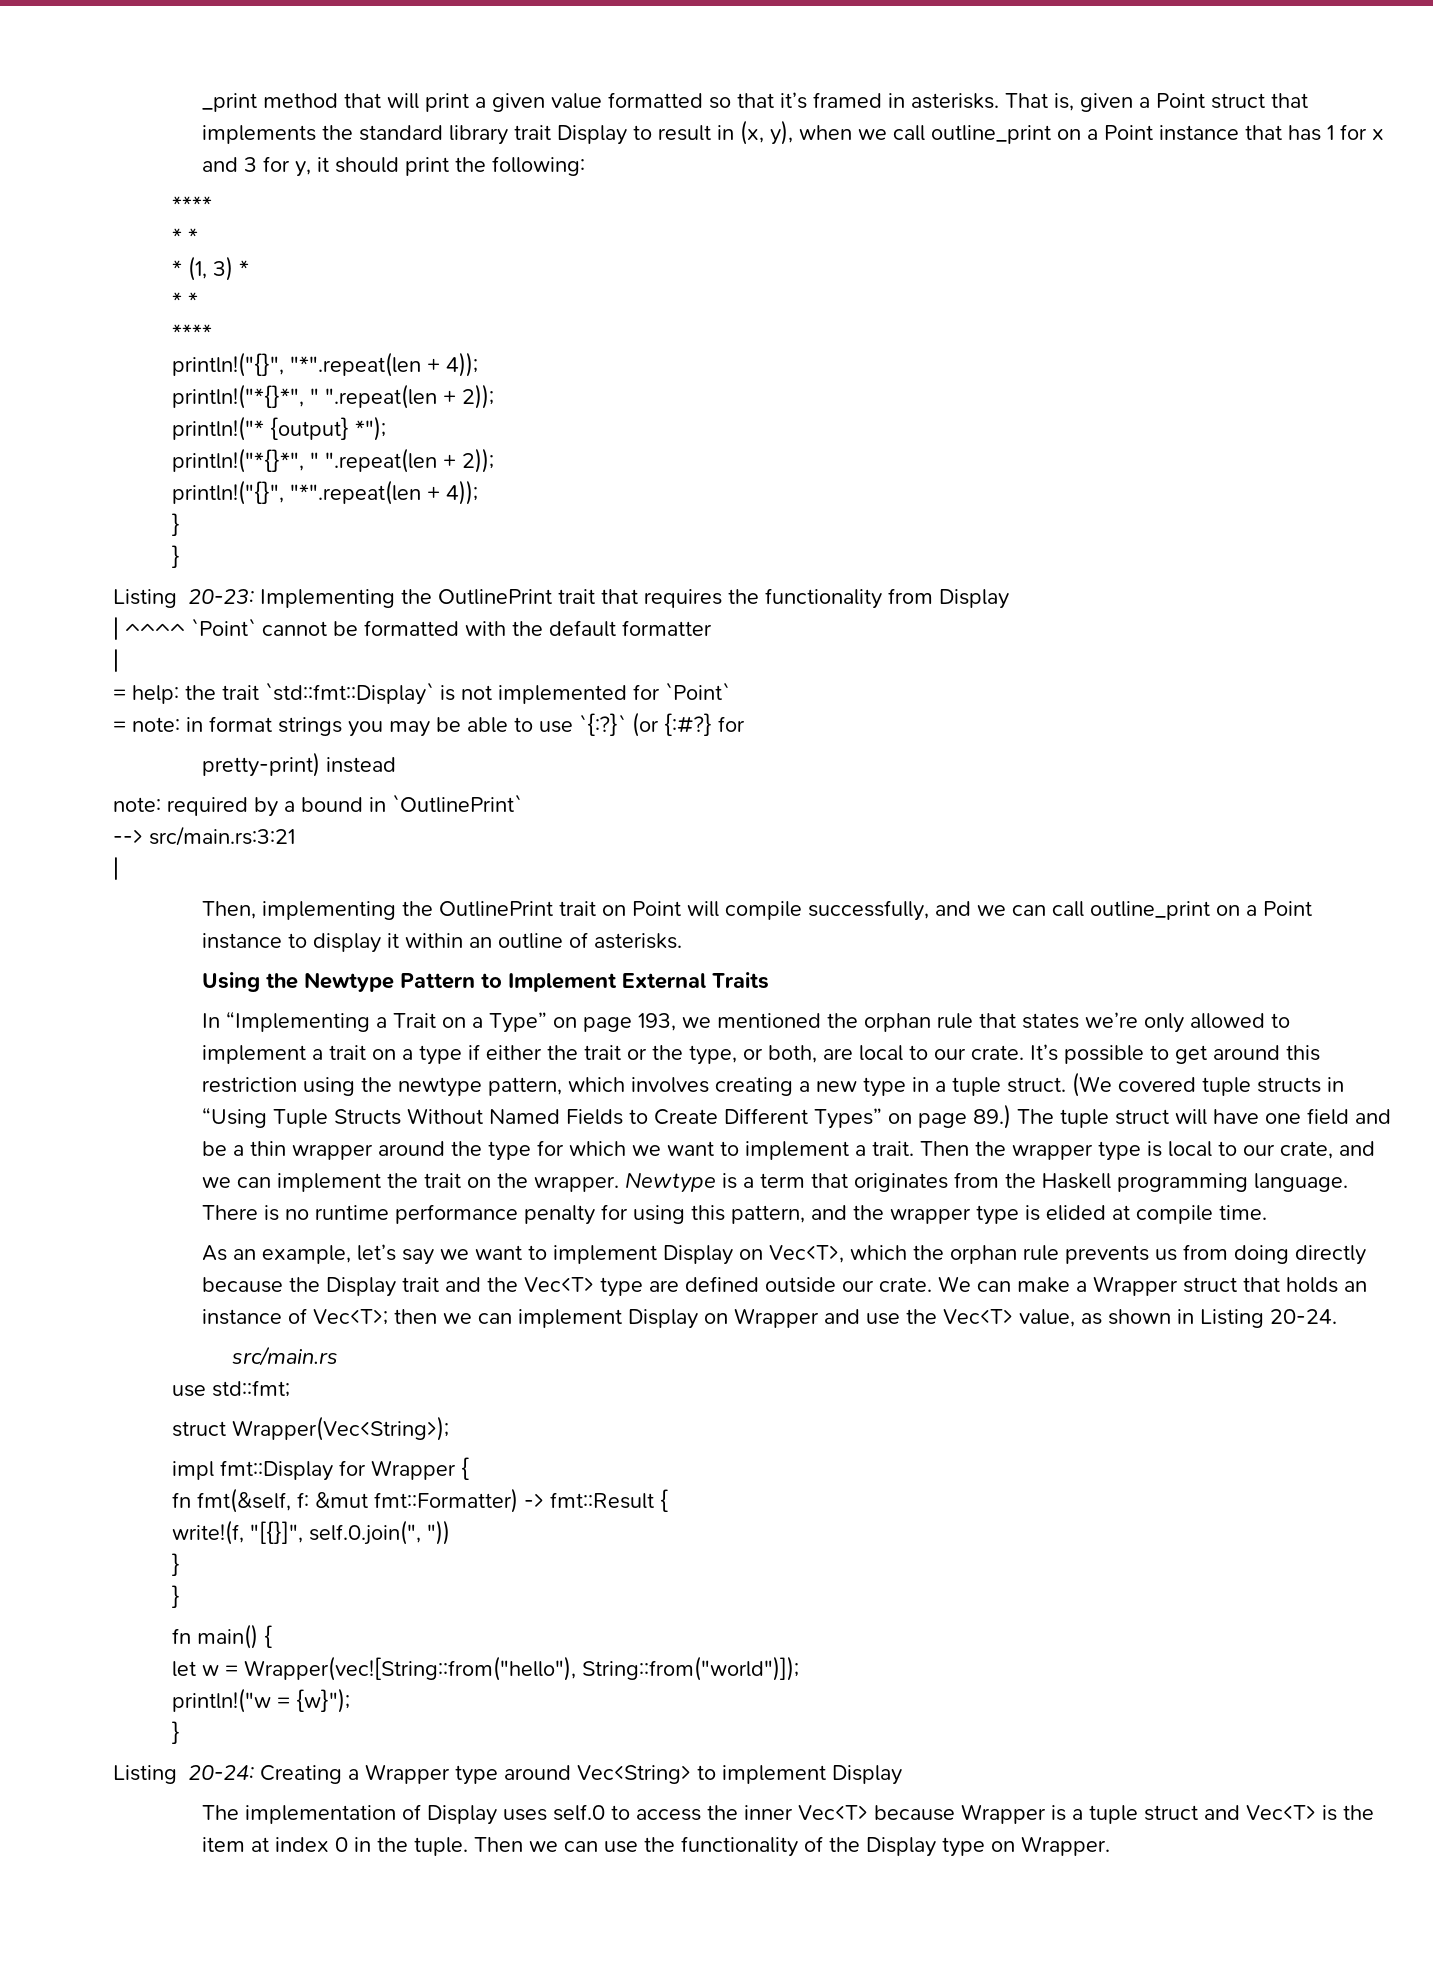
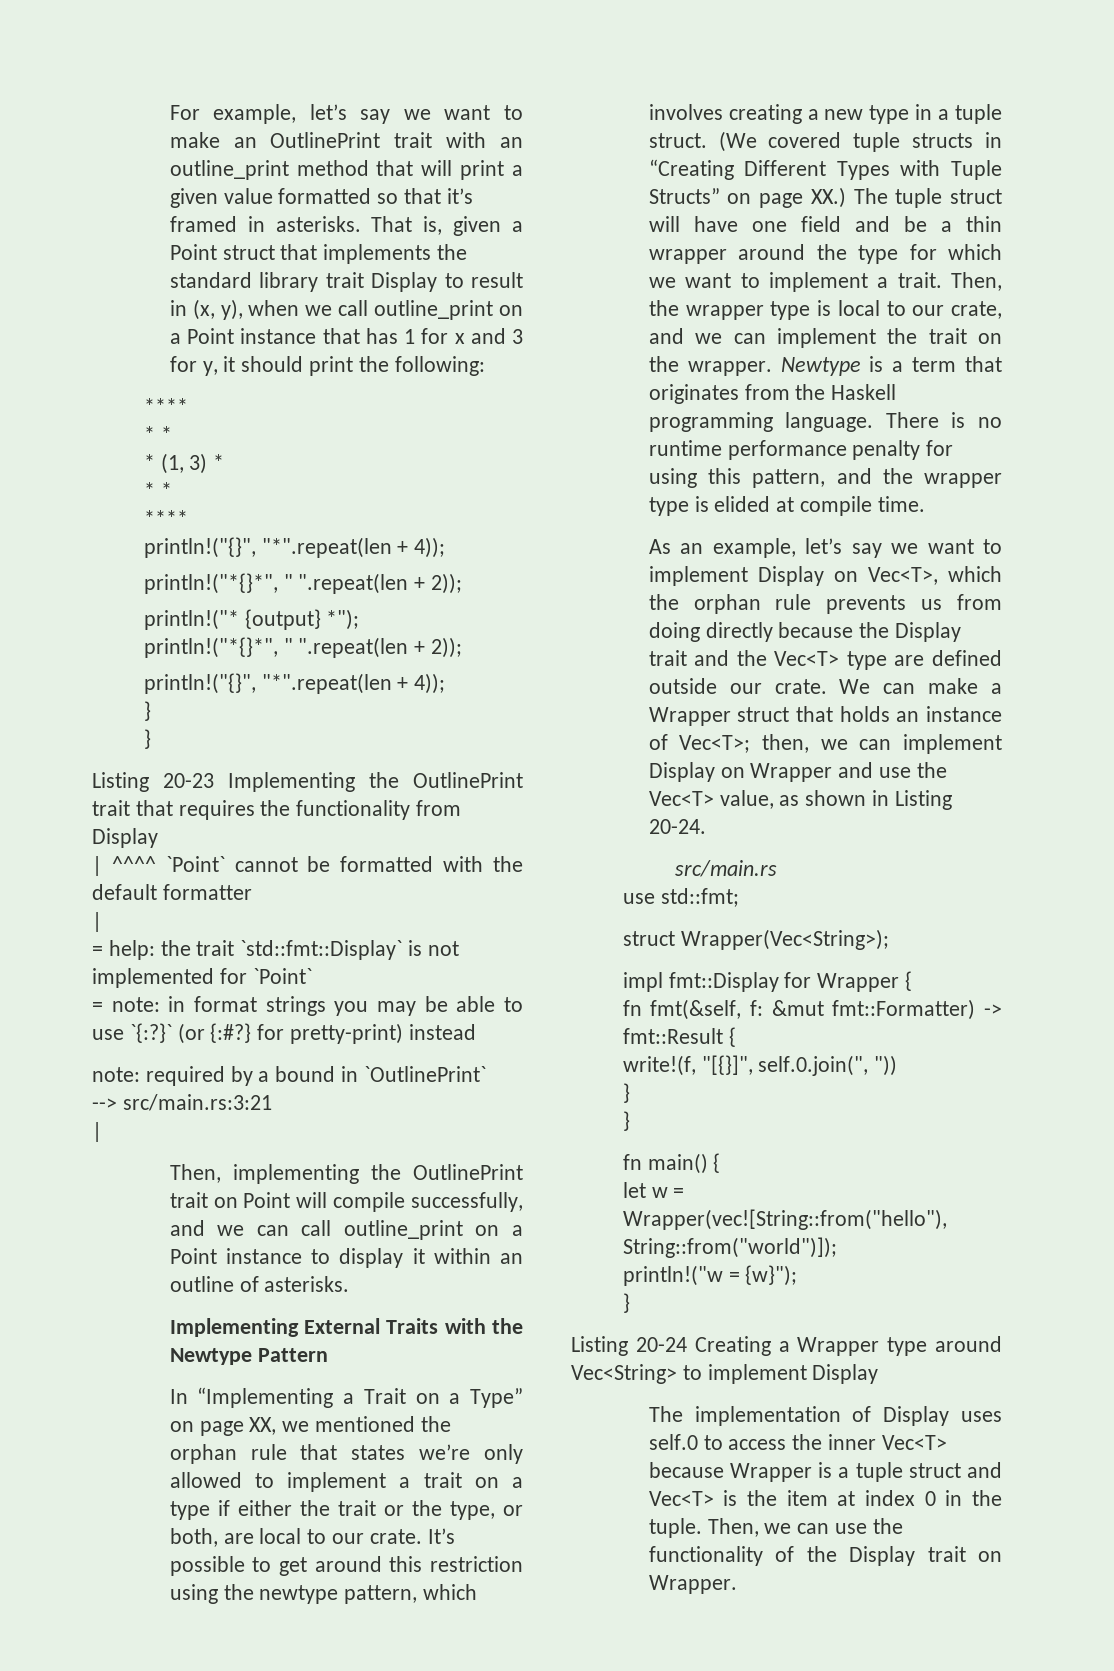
[201,93,257,112] _print -> [169,104,523,124] [169,132,523,148] [169,160,289,180] For example, let’s say we want to make an OutlinePrint trait with an outline_print
[188,589,254,604] 20-23: -> [163,773,214,788] 20-23
(745, 724) // -> (285, 1032) none
[201,972,260,992] Using -> [169,1318,486,1337] Implementing External Traits with
[480,972,769,992] to Implement External Traits -> (328, 1355) none
[637,1013,676,1031] 193, -> [249,1417,277,1435] XX,
[201,1104,1011,1129] “Using Tuple Structs Without Named Fields to Create Different Types” on page 89.) -> [648,159,1002,180] [648,187,846,208] “Creating Different Types with Tuple Structs” on page XX.)
[919,1141,969,1156] Then -> [951,272,1002,291] Then,
[393,1309,437,1324] then -> [762,734,810,753] then,
[188,1765,254,1780] 20-24: -> [635,1337,687,1352] 20-24
[473,1837,523,1852] Then -> [707,1518,759,1537] Then,
[941,1837,985,1857] type -> [927,1546,966,1562] trait

